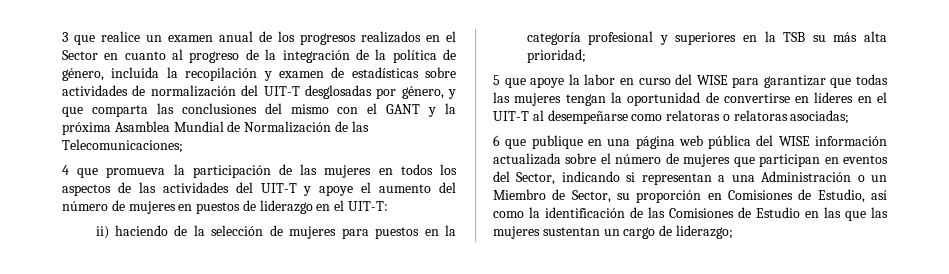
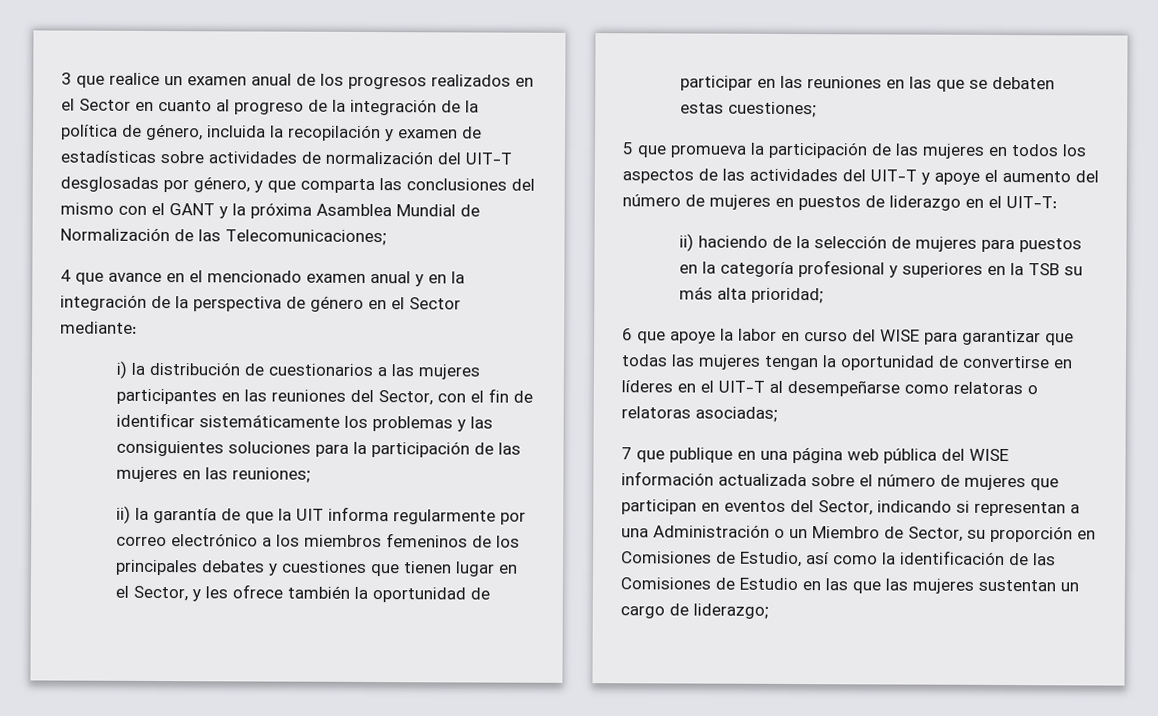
(99, 173) none -> [108,270,465,287] [60,294,461,312] [60,321,137,334] [116,360,481,380] [116,388,534,406] [116,412,494,432] [116,440,522,458] [116,466,312,483] [116,505,527,525] [116,533,521,548] [115,559,519,577] [115,584,491,603] [680,75,1056,92] [680,101,818,118] [622,142,667,158] avance en el mencionado examen anual y en la integración de la perspectiva de género en el Sector mediante: // i) la distribución de cuestionarios a las mujeres participantes en las reuniones del Sector, con el fin de identificar sistemáticamente los problemas y las consiguientes soluciones para la participación de las mujeres en las reuniones; // ii) la garantía de que la UIT informa regularmente por correo electrónico a los miembros femeninos de los principales debates y cuestiones que tienen lugar en el Sector, y les ofrece también la oportunidad de participar en las reuniones en las que se debaten estas cuestiones; // 5 que
[493,75,500,85] 5 -> [622,328,633,341] 6
[493,135,500,146] 6 -> [621,447,632,460] 7

